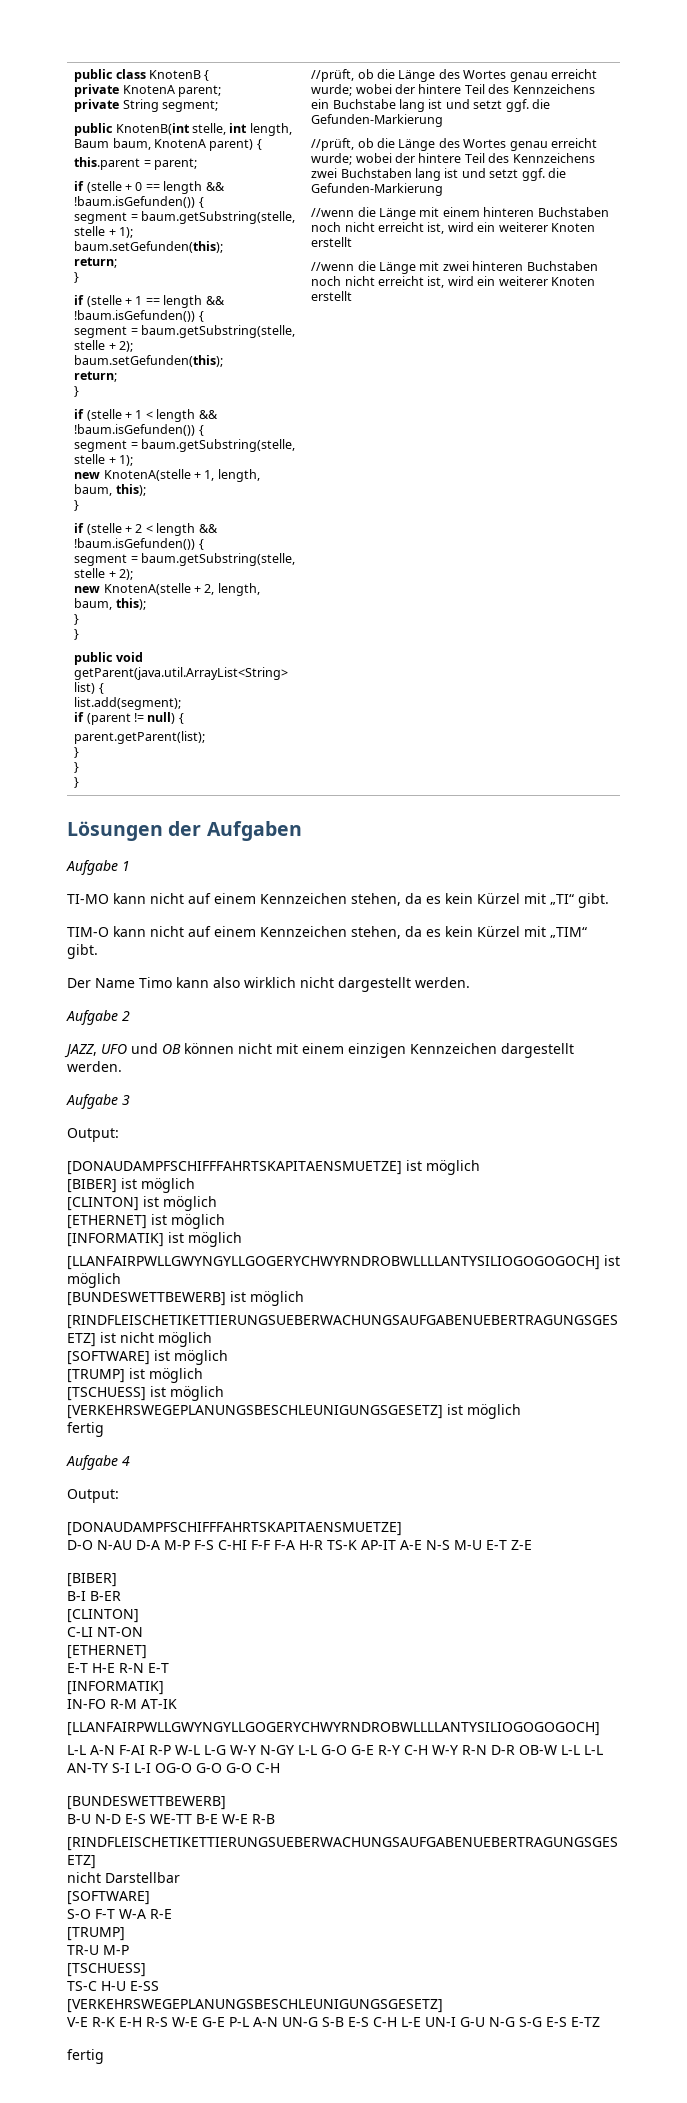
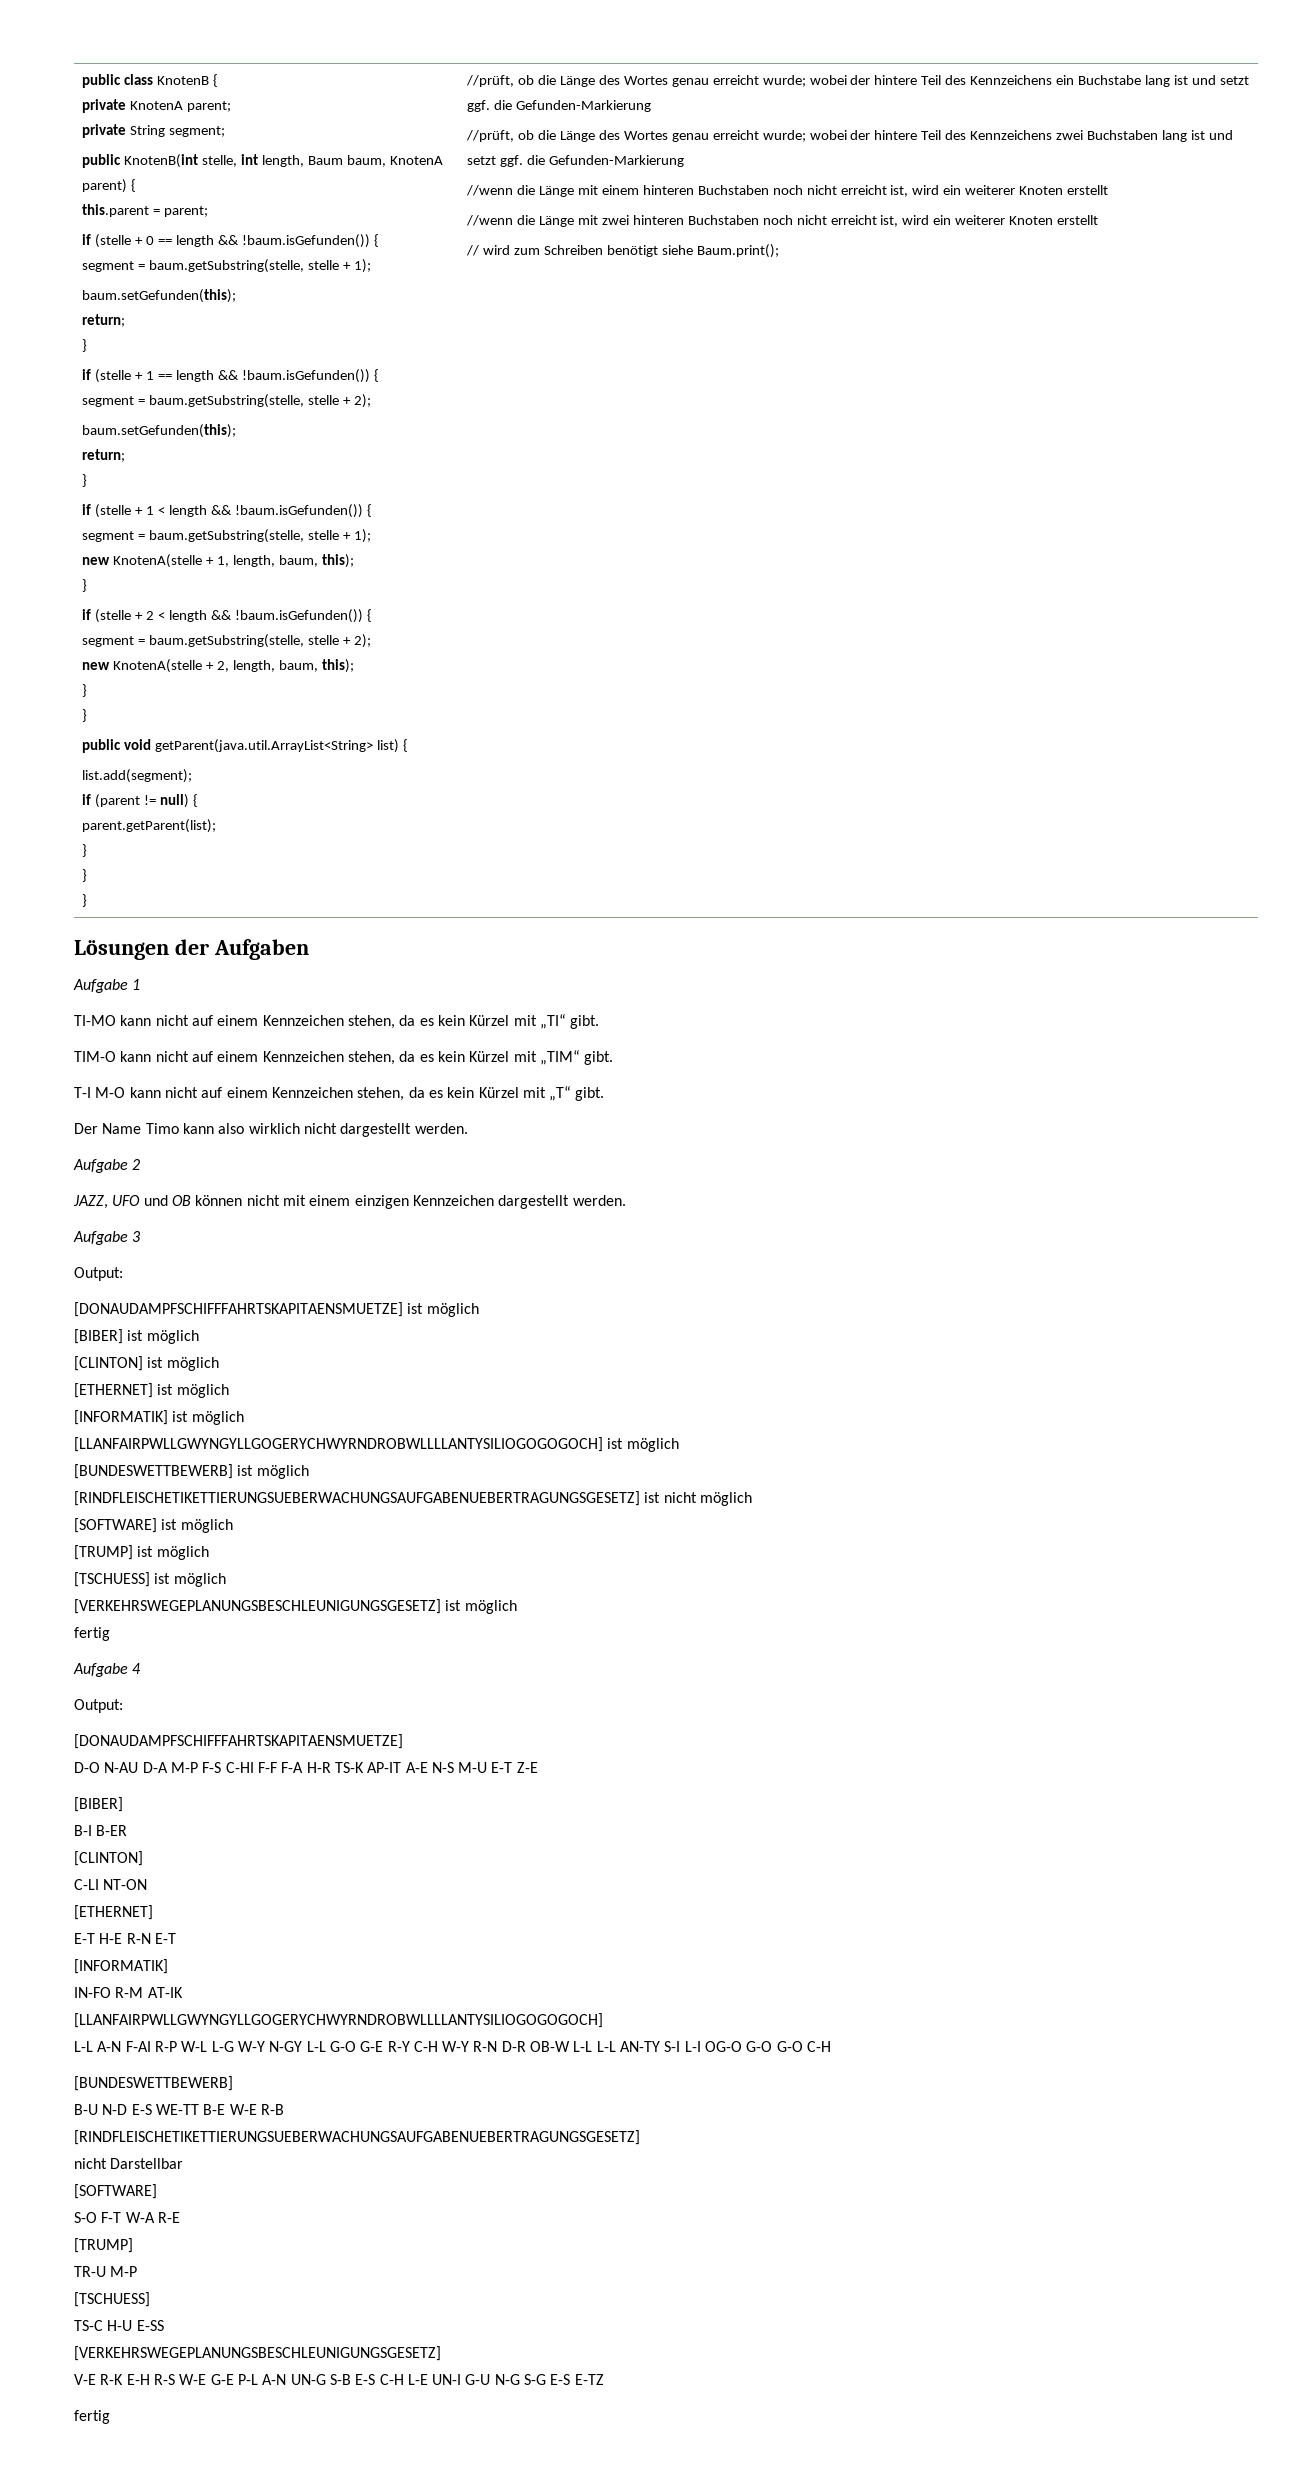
(353, 296) none -> [466,244,779,258] // // wird zum Schreiben benötigt siehe Baum.print();
(98, 951) none -> [74,1086,605,1101] // T-I M-O kann nicht auf einem Kennzeichen stehen, da es kein Kürzel mit „T“ gibt.

